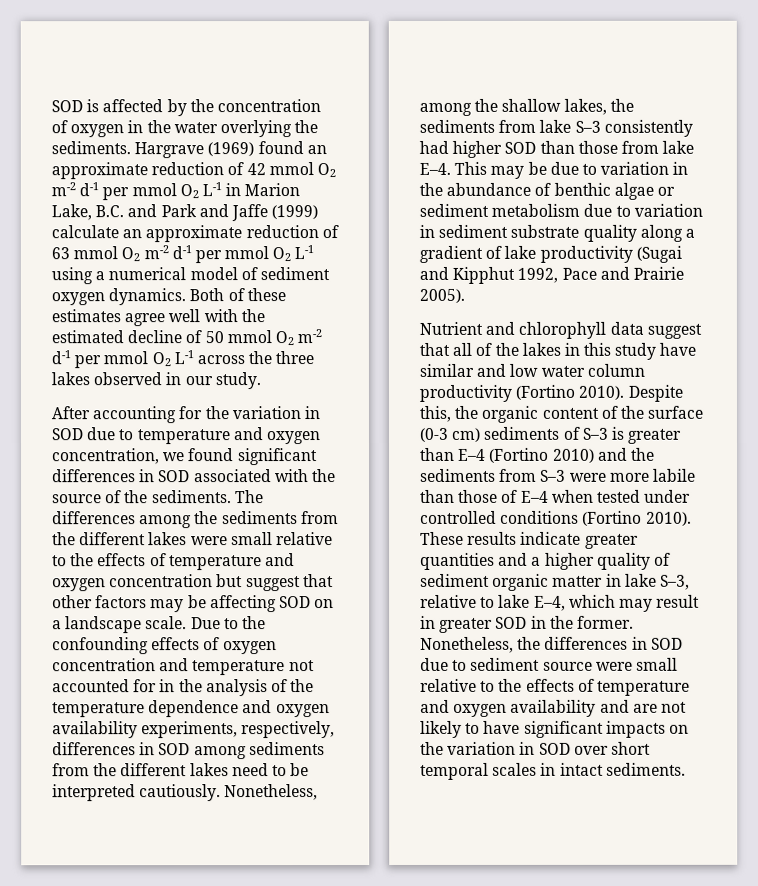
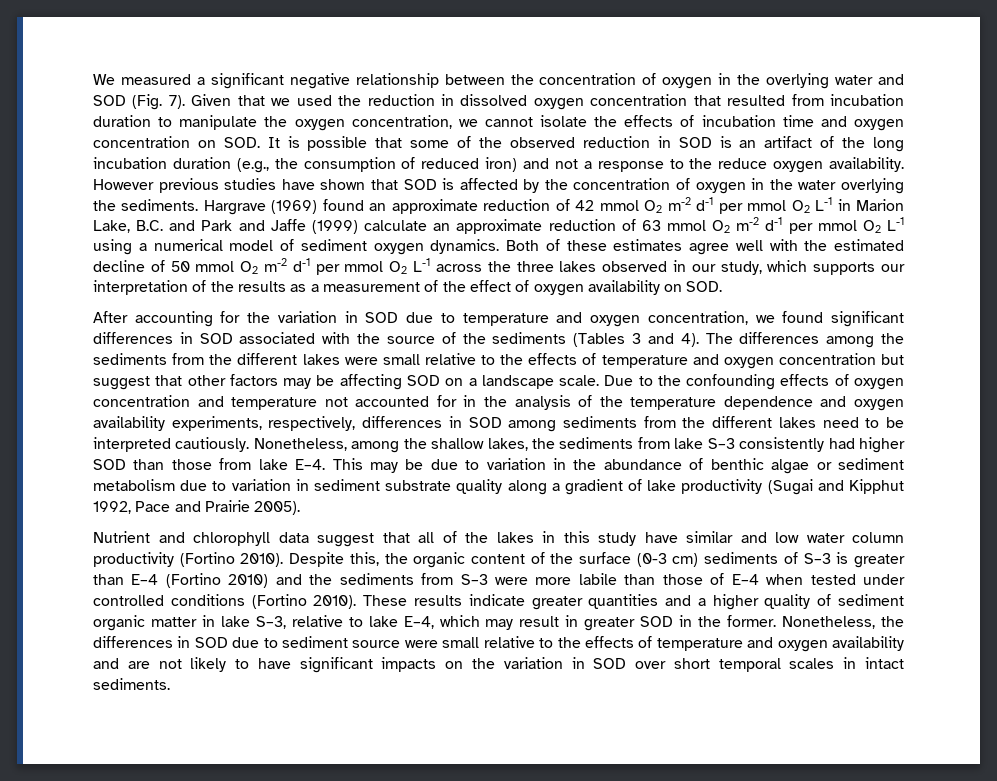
(51, 106) none -> [93,73,905,89] [93,94,904,110] [93,115,904,131] [93,136,905,152] [93,157,904,173] [93,178,398,193] We measured a significant negative relationship between the concentration of oxygen in the overlying water and SOD (Fig. 7). Given that we used the reduction in dissolved oxygen concentration that resulted from incubation duration to manipulate the oxygen concentration, we cannot isolate the effects of incubation time and oxygen concentration on SOD. It is possible that some of the observed reduction in SOD is an artifact of the long incubation duration (e.g., the consumption of reduced iron) and not a response to the reduce oxygen availability. However previous studies have shown that
[214,372,261,390] study. -> [720,260,906,275] [93,280,723,296] study, which supports our interpretation of the results as a measurement of the effect of oxygen availability on SOD.
[151,490,232,504] sediments. -> [492,332,699,347] sediments (Tables 3 and 4).

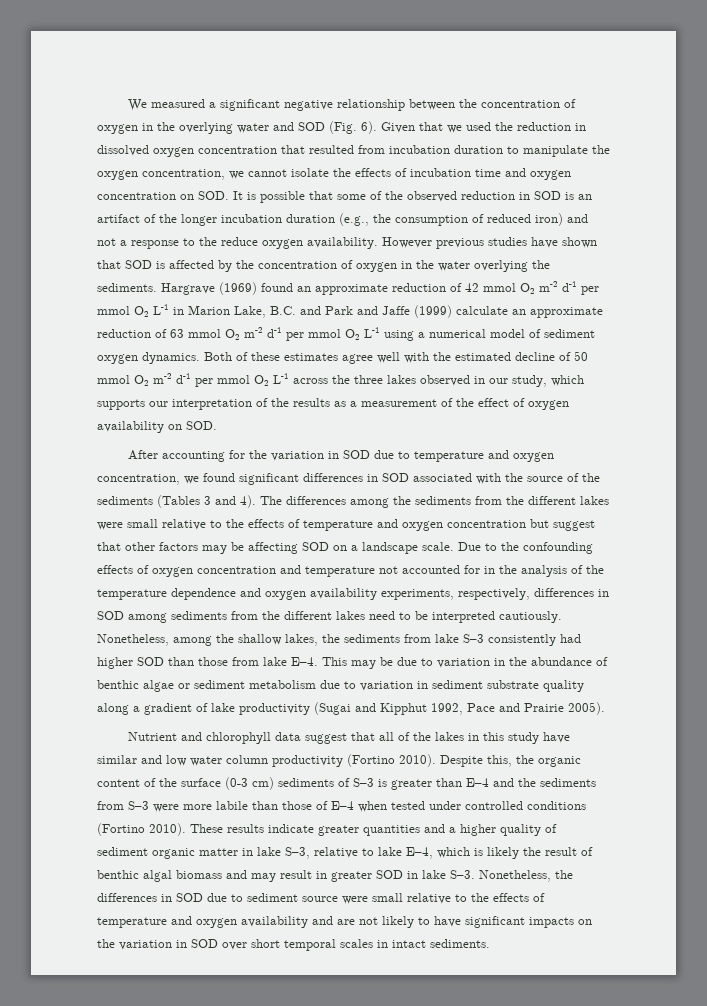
[168,95,185,109] 7). -> [361,121,377,134] 6).
[873,137,905,152] long -> [181,214,217,226] longer
[165,573,269,588] (Fortino 2010) -> (489, 782) none
(480, 621) none -> [474,847,593,859] [97,870,247,882] is likely the result of benthic algal biomass and
[698,615,777,627] the former. -> [422,870,475,879] lake S–3.

